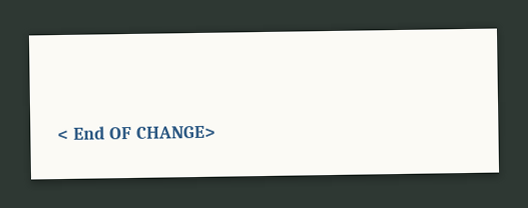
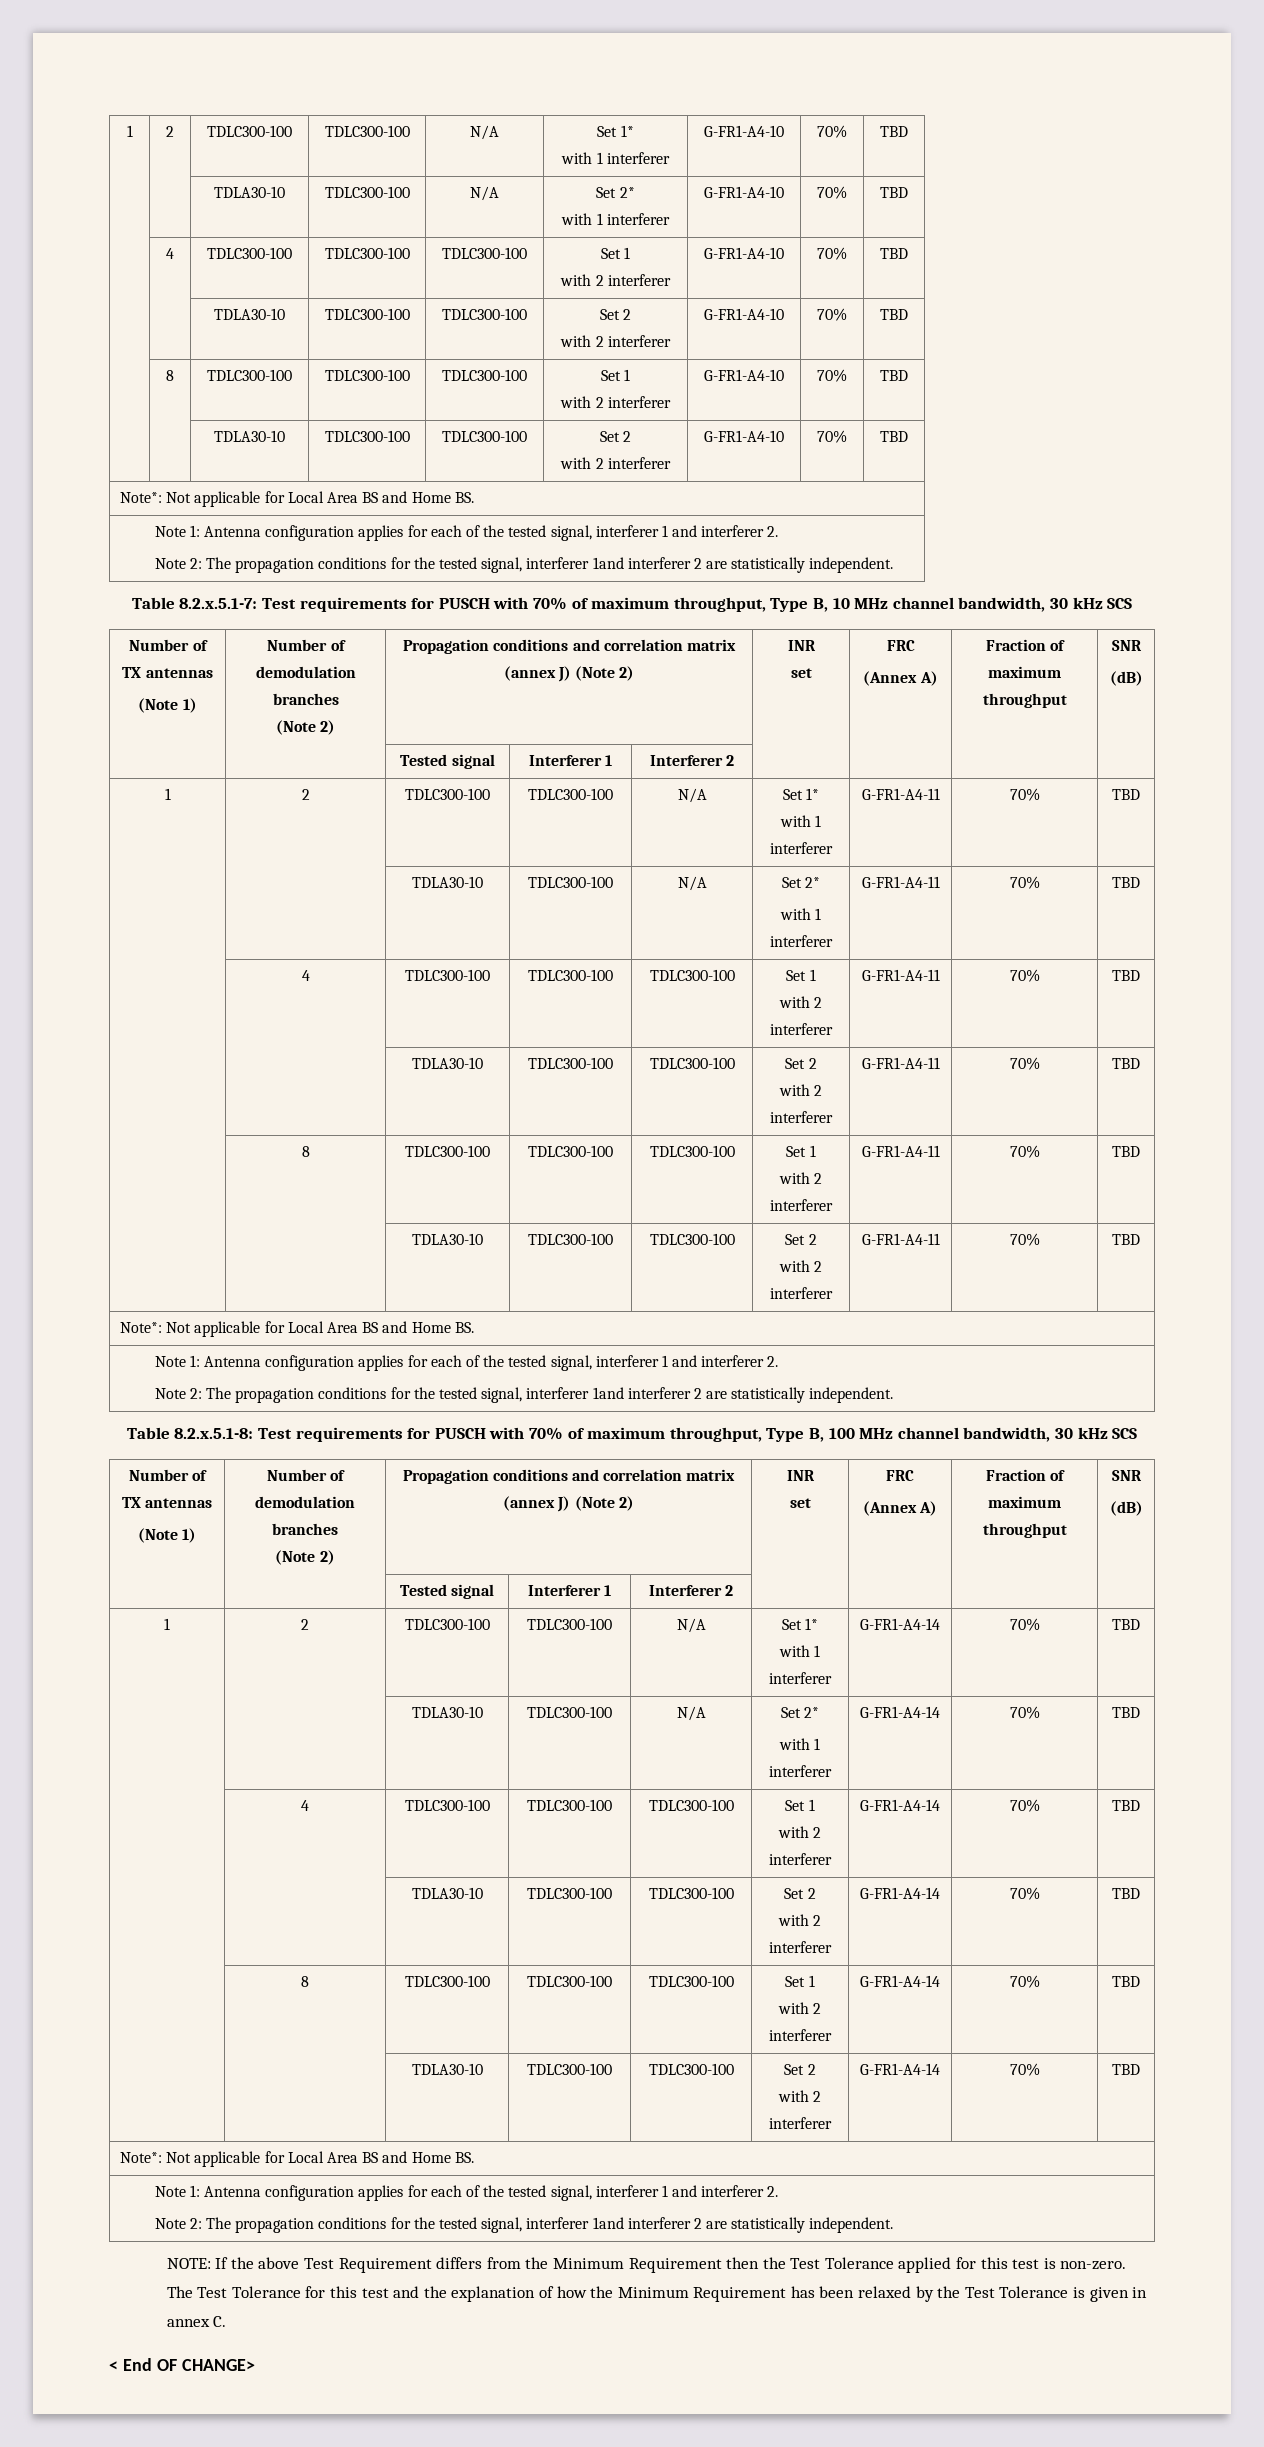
(57, 135) none -> [126,125,133,137] [166,126,174,137] [207,125,292,137] [324,125,410,137] [470,125,499,140] [597,125,634,137] [561,152,670,164] [704,125,784,137] [817,125,847,138] [880,126,908,137] [214,186,285,198] [324,186,410,198] [470,186,499,201] [596,187,635,198] [561,213,670,225] [704,186,784,198] [817,186,847,199] [880,187,908,198] [166,248,174,259] [207,247,292,259] [324,247,410,259] [442,247,527,259] [600,247,631,259] [560,274,671,286] [704,247,784,259] [817,247,847,260] [880,248,908,259] [214,308,285,320] [324,308,410,320] [442,308,527,320] [599,309,632,320] [560,335,671,347] [704,308,784,320] [817,308,847,321] [880,309,908,320] [166,370,174,381] [207,369,292,381] [324,369,410,381] [442,369,527,381] [600,369,631,381] [560,396,671,408] [704,369,784,381] [817,369,847,382] [880,370,908,381] [214,430,285,442] [324,430,410,442] [442,430,527,442] [599,431,632,442] [560,457,671,469] [704,430,784,442] [817,430,847,443] [880,431,908,442] [120,491,474,507] [154,525,779,541] [154,557,894,573] [131,597,1133,612] [129,639,208,651] [122,667,213,678] [138,698,197,713] [267,639,346,651] [255,666,356,678] [272,693,339,705] [275,720,336,735] [403,639,736,654] [503,666,635,682] [787,640,816,651] [790,668,812,678] [886,640,915,651] [863,671,938,686] [985,639,1066,651] [988,666,1061,678] [982,693,1067,708] [1111,640,1142,651] [1109,671,1143,686] [400,754,495,769] [528,755,613,766] [649,755,735,766] [164,788,171,800] [301,789,310,800] [405,788,490,800] [528,788,613,800] [677,788,707,803] [782,788,820,800] [779,815,822,827] [770,842,833,854] [861,788,940,800] [1009,788,1040,801] [1112,789,1140,800] [412,876,483,888] [528,876,613,888] [677,876,707,891] [781,877,821,888] [779,908,822,920] [770,935,833,947] [861,876,940,888] [1009,876,1040,889] [1112,877,1140,888] [301,970,310,981] [405,969,490,981] [528,969,613,981] [649,969,735,981] [786,969,816,981] [778,996,823,1008] [770,1023,833,1035] [861,969,940,981] [1009,969,1040,982] [1112,970,1140,981] [412,1057,483,1069] [528,1057,613,1069] [649,1057,735,1069] [785,1058,817,1069] [778,1084,823,1096] [770,1111,833,1123] [861,1057,940,1069] [1009,1057,1040,1070] [1112,1058,1140,1069] [301,1146,310,1157] [405,1145,490,1157] [528,1145,613,1157] [649,1145,735,1157] [786,1145,816,1157] [778,1172,823,1184] [770,1199,833,1211] [861,1145,940,1157] [1009,1145,1040,1158] [1112,1146,1140,1157] [412,1233,483,1245] [528,1233,613,1245] [649,1233,735,1245] [785,1234,817,1245] [778,1260,823,1272] [770,1287,833,1299] [861,1233,940,1245] [1009,1233,1040,1246] [1112,1234,1140,1245] [120,1321,474,1337] [154,1355,779,1371] [154,1387,894,1403] [126,1427,1138,1442] [128,1469,208,1481] [121,1497,213,1508] [137,1528,197,1543] [266,1469,346,1481] [255,1496,355,1508] [272,1523,338,1535] [275,1550,335,1565] [402,1469,736,1484] [503,1496,634,1512] [786,1470,815,1481] [789,1498,811,1508] [886,1470,914,1481] [862,1501,938,1516] [985,1469,1066,1481] [988,1496,1061,1508] [982,1523,1067,1538] [1111,1470,1142,1481] [1109,1501,1143,1516] [399,1584,495,1599] [527,1585,612,1596] [648,1585,734,1596] [164,1618,170,1630] [301,1619,309,1630] [404,1618,490,1630] [527,1618,612,1630] [676,1618,706,1633] [781,1618,819,1630] [778,1645,821,1657] [769,1672,832,1684] [860,1618,940,1630] [1009,1618,1040,1631] [1112,1619,1140,1630] [411,1706,483,1718] [527,1706,612,1718] [676,1706,706,1721] [780,1707,820,1718] [778,1738,821,1750] [769,1765,832,1777] [860,1706,940,1718] [1009,1706,1040,1719] [1112,1707,1140,1718] [301,1800,309,1811] [404,1799,490,1811] [527,1799,612,1811] [648,1799,734,1811] [785,1799,815,1811] [777,1826,822,1838] [769,1853,832,1865] [860,1799,940,1811] [1009,1799,1040,1812] [1112,1800,1140,1811] [411,1887,483,1899] [527,1887,612,1899] [648,1887,734,1899] [784,1888,816,1899] [777,1914,822,1926] [769,1941,832,1953] [860,1887,940,1899] [1009,1887,1040,1900] [1112,1888,1140,1899] [301,1976,309,1987] [404,1975,490,1987] [527,1975,612,1987] [648,1975,734,1987] [785,1975,815,1987] [777,2002,822,2014] [769,2029,832,2041] [860,1975,940,1987] [1009,1975,1040,1988] [1112,1976,1140,1987] [411,2063,483,2075] [527,2063,612,2075] [648,2063,734,2075] [784,2064,816,2075] [777,2090,822,2102] [769,2117,832,2129] [860,2063,940,2075] [1009,2063,1040,2076] [1112,2064,1140,2075] [120,2151,474,2167] [154,2185,779,2201] [154,2217,894,2233] [166,2257,1127,2273] [166,2286,1148,2302] [166,2316,227,2327] 1 | 2 | TDLC300-100 | TDLC300-100 | N/A | Set 1* // with 1 interferer | G-FR1-A4-10 | 70% | TBD // | | TDLA30-10 | TDLC300-100 | N/A | Set 2* // with 1 interferer | G-FR1-A4-10 | 70% | TBD // | 4 | TDLC300-100 | TDLC300-100 | TDLC300-100 | Set 1 // with 2 interferer | G-FR1-A4-10 | 70% | TBD // | | TDLA30-10 | TDLC300-100 | TDLC300-100 | Set 2 // with 2 interferer | G-FR1-A4-10 | 70% | TBD // | 8 | TDLC300-100 | TDLC300-100 | TDLC300-100 | Set 1 // with 2 interferer | G-FR1-A4-10 | 70% | TBD // | | TDLA30-10 | TDLC300-100 | TDLC300-100 | Set 2 // with 2 interferer | G-FR1-A4-10 | 70% | TBD // Note*: Not applicable for Local Area BS and Home BS. // Note 1: Antenna configuration applies for each of the tested signal, interferer 1 and interferer 2. // Note 2: The propagation conditions for the tested signal, interferer 1and interferer 2 are statistically independent. // Table 8.2.x.5.1-7: Test requirements for PUSCH with 70% of maximum throughput, Type B, 10 MHz channel bandwidth, 30 kHz SCS // Number of TX antennas // (Note 1) | Number of demodulation branches // (Note 2) | Propagation conditions and correlation matrix (annex J) (Note 2) | INR // set | FRC // (Annex A) | Fraction of maximum throughput | SNR // (dB) // | | Tested signal | Interferer 1 | Interferer 2 | | | | // 1 | 2 | TDLC300-100 | TDLC300-100 | N/A | Set 1* // with 1 interferer | G-FR1-A4-11 | 70% | TBD // | | TDLA30-10 | TDLC300-100 | N/A | Set 2* // with 1 interferer | G-FR1-A4-11 | 70% | TBD // | 4 | TDLC300-100 | TDLC300-100 | TDLC300-100 | Set 1 // with 2 interferer | G-FR1-A4-11 | 70% | TBD // | | TDLA30-10 | TDLC300-100 | TDLC300-100 | Set 2 // with 2 interferer | G-FR1-A4-11 | 70% | TBD // | 8 | TDLC300-100 | TDLC300-100 | TDLC300-100 | Set 1 // with 2 interferer | G-FR1-A4-11 | 70% | TBD // | | TDLA30-10 | TDLC300-100 | TDLC300-100 | Set 2 // with 2 interferer | G-FR1-A4-11 | 70% | TBD // Note*: Not applicable for Local Area BS and Home BS. // Note 1: Antenna configuration applies for each of the tested signal, interferer 1 and interferer 2. // Note 2: The propagation conditions for the tested signal, interferer 1and interferer 2 are statistically independent. // Table 8.2.x.5.1-8: Test requirements for PUSCH with 70% of maximum throughput, Type B, 100 MHz channel bandwidth, 30 kHz SCS // Number of TX antennas // (Note 1) | Number of demodulation branches // (Note 2) | Propagation conditions and correlation matrix (annex J) (Note 2) | INR // set | FRC // (Annex A) | Fraction of maximum throughput | SNR // (dB) // | | Tested signal | Interferer 1 | Interferer 2 | | | | // 1 | 2 | TDLC300-100 | TDLC300-100 | N/A | Set 1* // with 1 interferer | G-FR1-A4-14 | 70% | TBD // | | TDLA30-10 | TDLC300-100 | N/A | Set 2* // with 1 interferer | G-FR1-A4-14 | 70% | TBD // | 4 | TDLC300-100 | TDLC300-100 | TDLC300-100 | Set 1 // with 2 interferer | G-FR1-A4-14 | 70% | TBD // | | TDLA30-10 | TDLC300-100 | TDLC300-100 | Set 2 // with 2 interferer | G-FR1-A4-14 | 70% | TBD // | 8 | TDLC300-100 | TDLC300-100 | TDLC300-100 | Set 1 // with 2 interferer | G-FR1-A4-14 | 70% | TBD // | | TDLA30-10 | TDLC300-100 | TDLC300-100 | Set 2 // with 2 interferer | G-FR1-A4-14 | 70% | TBD // Note*: Not applicable for Local Area BS and Home BS. // Note 1: Antenna configuration applies for each of the tested signal, interferer 1 and interferer 2. // Note 2: The propagation conditions for the tested signal, interferer 1and interferer 2 are statistically independent. // NOTE: If the above Test Requirement differs from the Minimum Requirement then the Test Tolerance applied for this test is non-zero. The Test Tolerance for this test and the explanation of how the Minimum Requirement has been relaxed by the Test Tolerance is given in annex C. //

